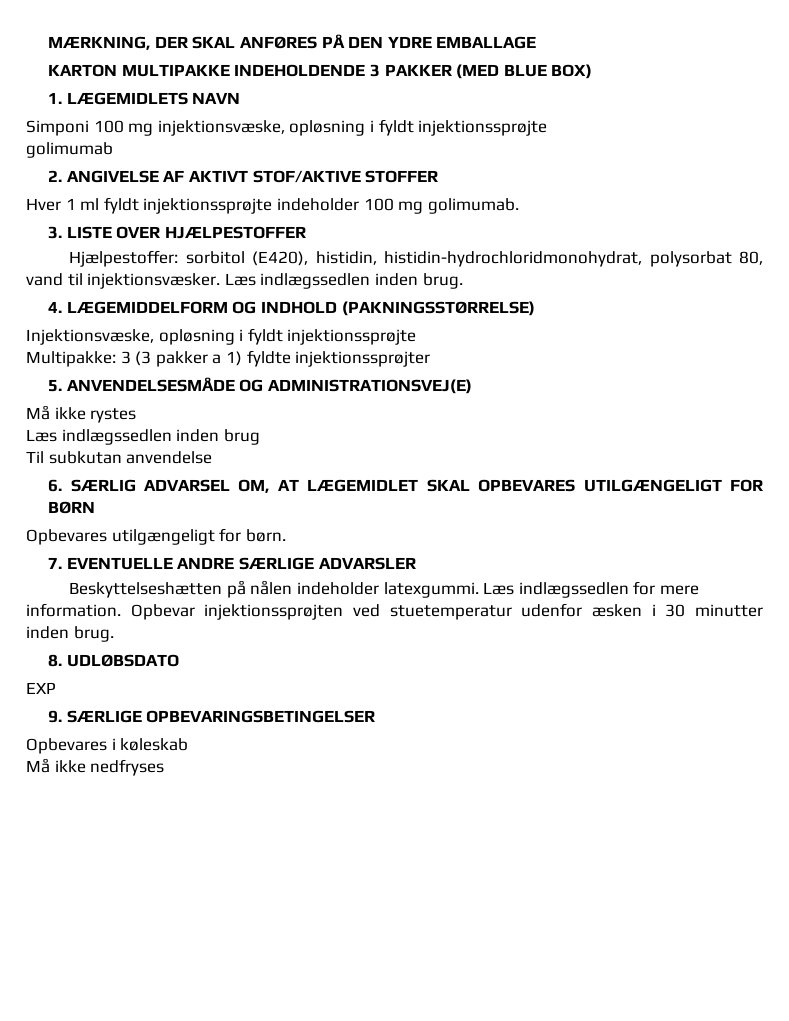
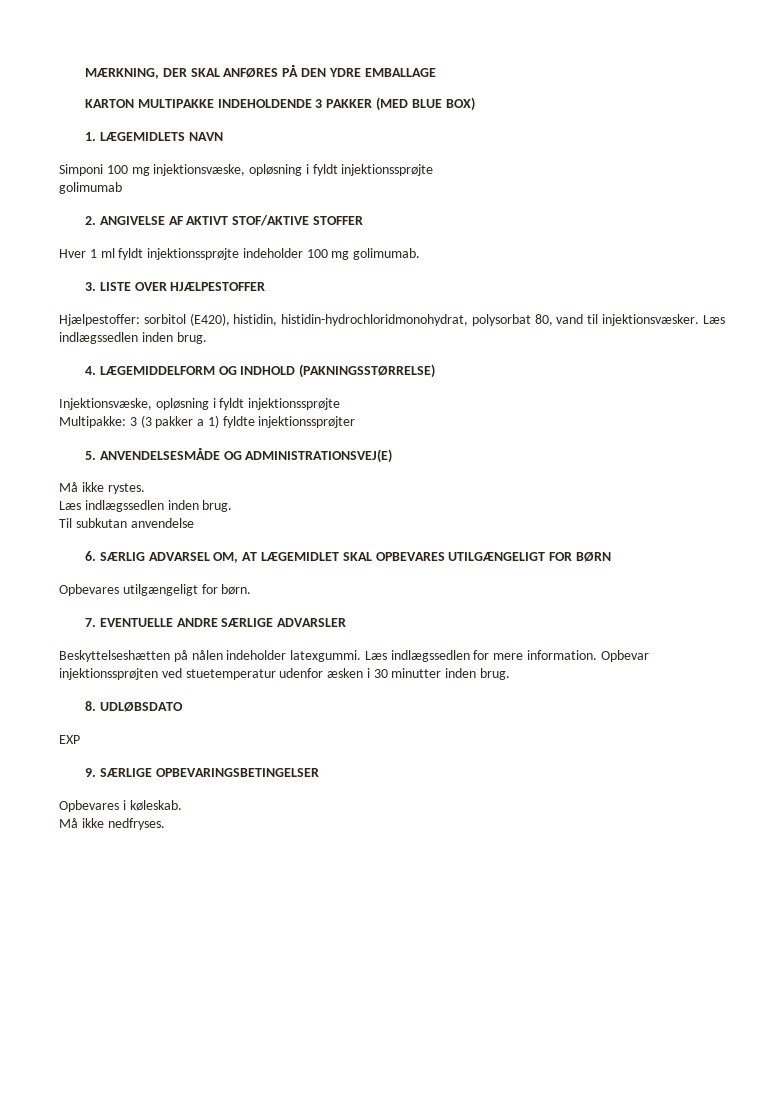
[90,408,137,423] [26,429,260,445] rystes // Læs indlægssedlen inden brug -> [107,483,145,494] [59,500,233,512] rystes. // Læs indlægssedlen inden brug.
[120,738,189,751] [26,758,165,776] køleskab // Må ikke nedfryses -> [129,800,182,811] [59,818,165,830] køleskab. // Må ikke nedfryses.

